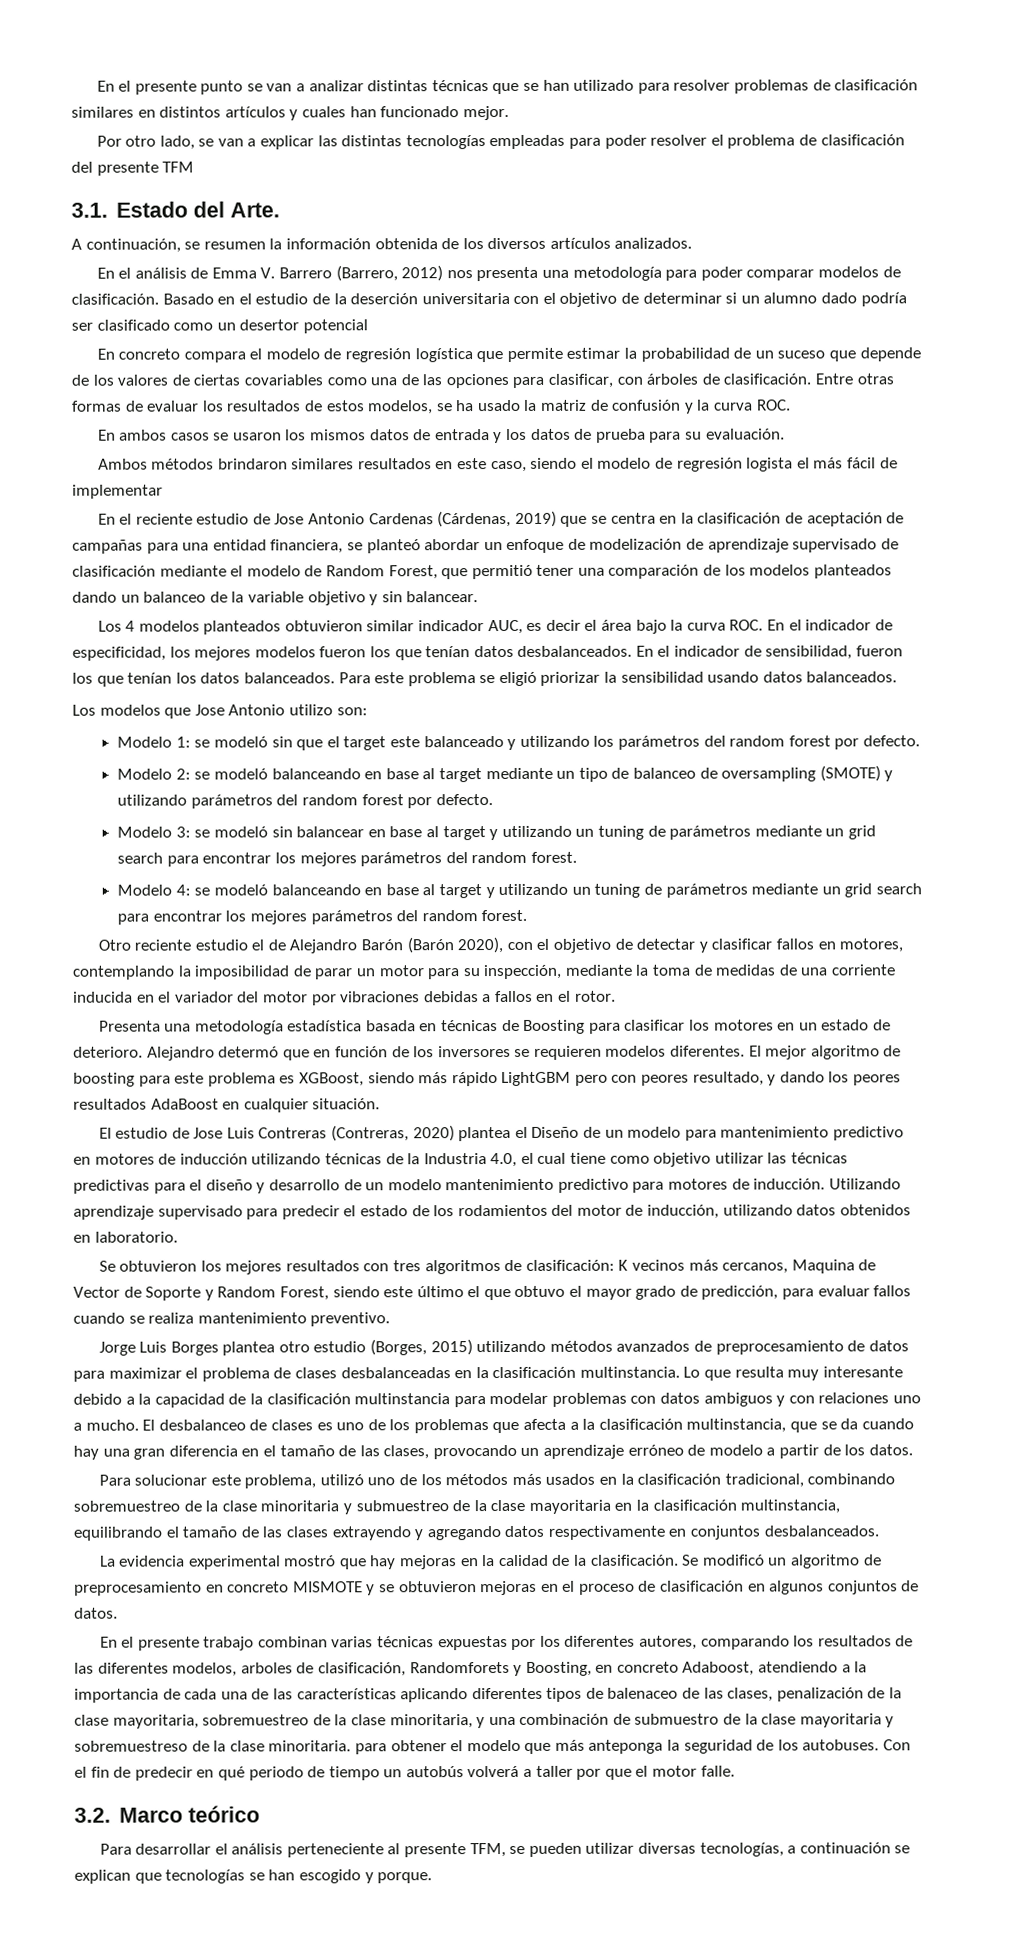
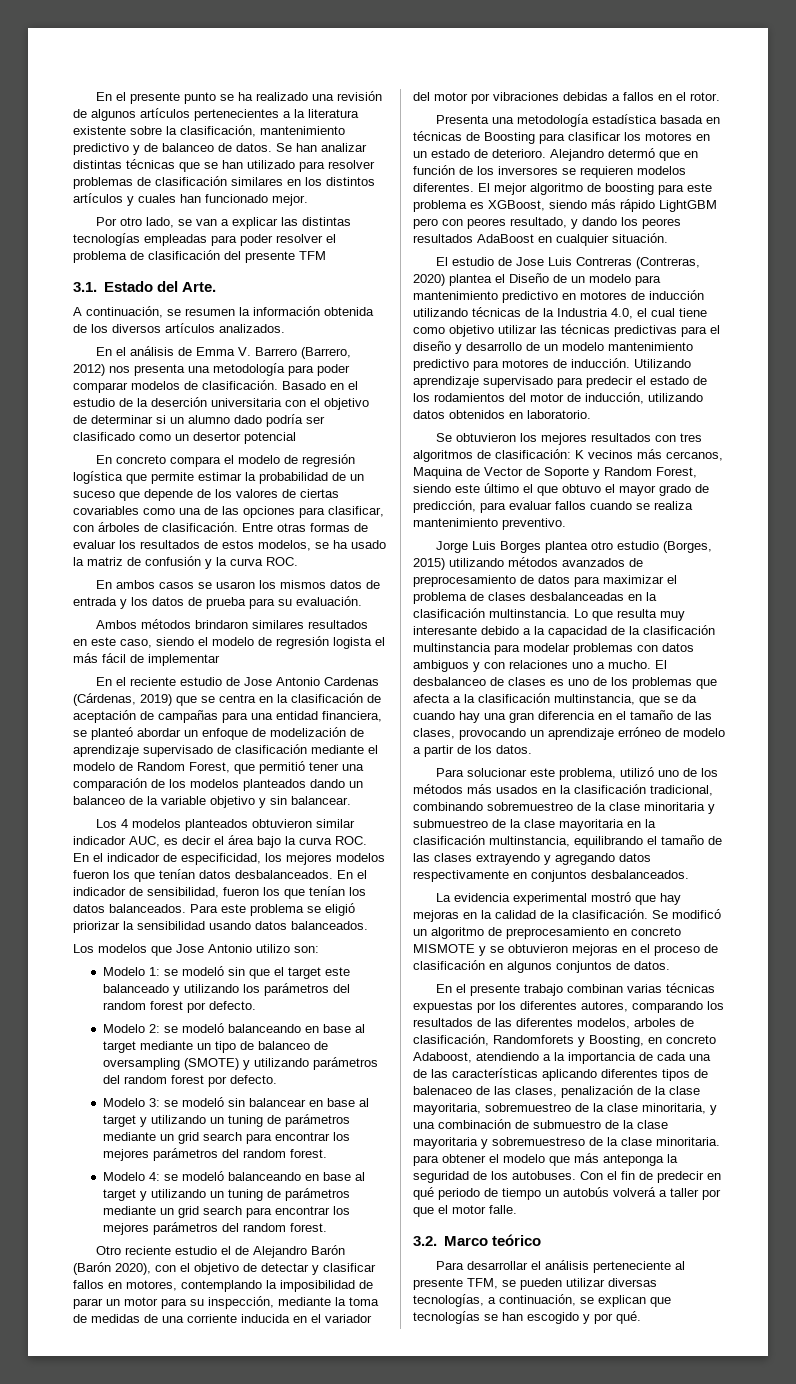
[266,83,306,92] van a -> [238,91,383,101] [73,108,359,121] [73,125,345,137] [73,143,317,155] ha realizado una revisión de algunos artículos pertenecientes a la literatura existente sobre la clasificación, mantenimiento predictivo y de balanceo de datos. Se han
(156, 113) none -> [305,177,322,186] los
[799,1842,891,1854] continuación -> [499,1294,576,1306] continuación,
[377,1872,433,1884] porque. -> [594,1311,641,1324] por qué.

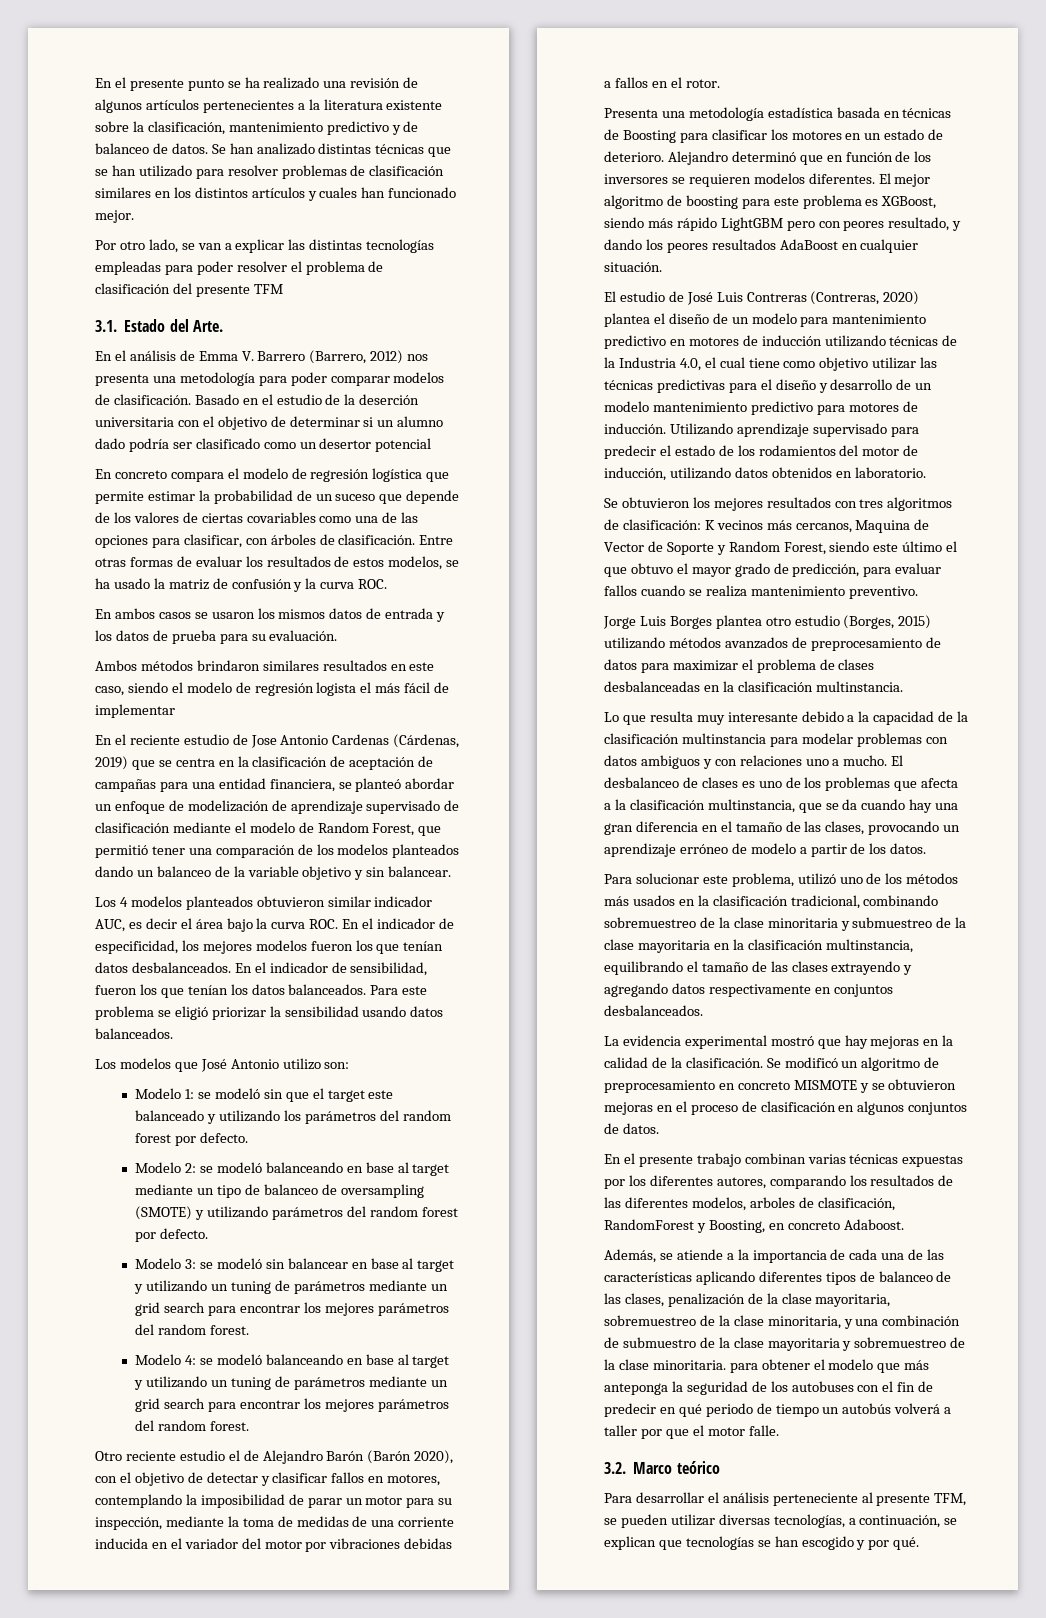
[321,143,367,152] analizar -> [256,143,315,155] analizado
[73,306,374,318] [73,323,285,333] // A continuación, se resumen la información obtenida de los diversos artículos analizados. -> (223, 326) none
[176,944,204,953] Jose -> [200,1059,227,1072] José
[608,148,655,158] determó -> [731,151,796,162] determinó
[516,257,545,266] Jose -> [686,292,713,305] José
[509,273,549,283] Diseño -> [668,313,709,324] diseño
(570, 613) none -> (903, 686) //
[493,1035,574,1044] Randomforets -> [604,1219,694,1230] RandomForest
[413,1052,539,1063] Adaboost, atendiendo -> [843,1219,904,1230] [604,1249,723,1263] Adaboost. // Además, se atiende
[413,1086,472,1095] balenaceo -> [878,1271,933,1282] balanceo
[492,1137,585,1146] sobremuestreso -> [854,1337,947,1348] sobremuestreo
[512,1171,603,1180] autobuses. Con -> [791,1381,880,1392] autobuses con

